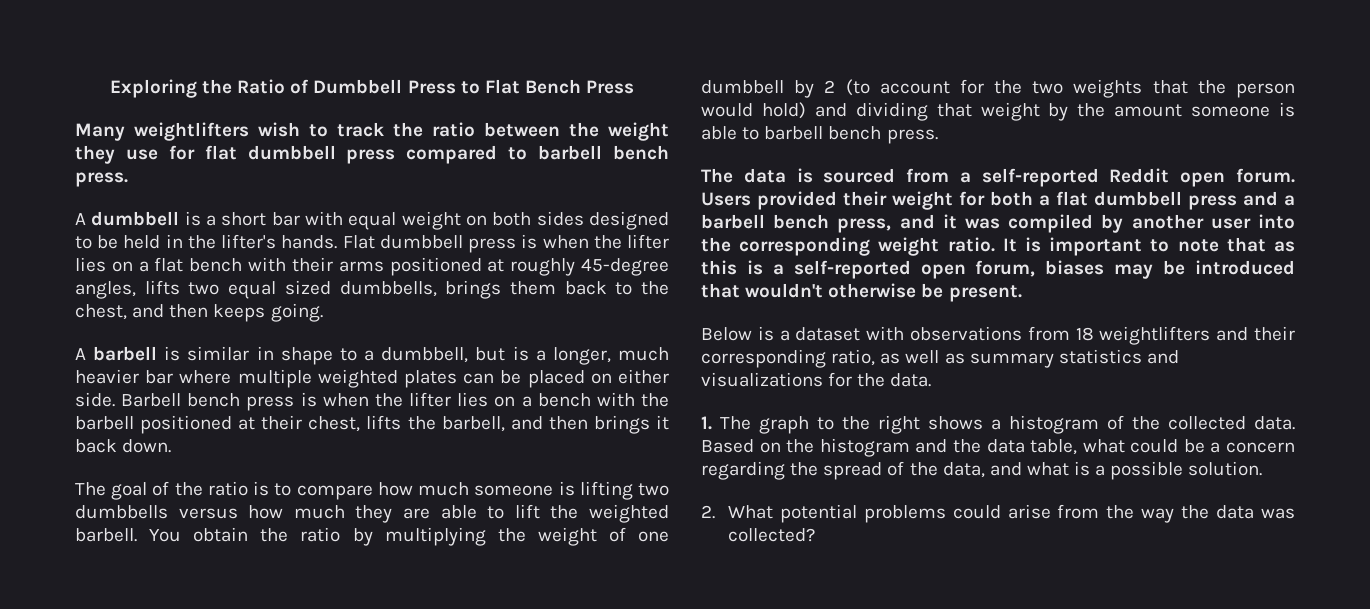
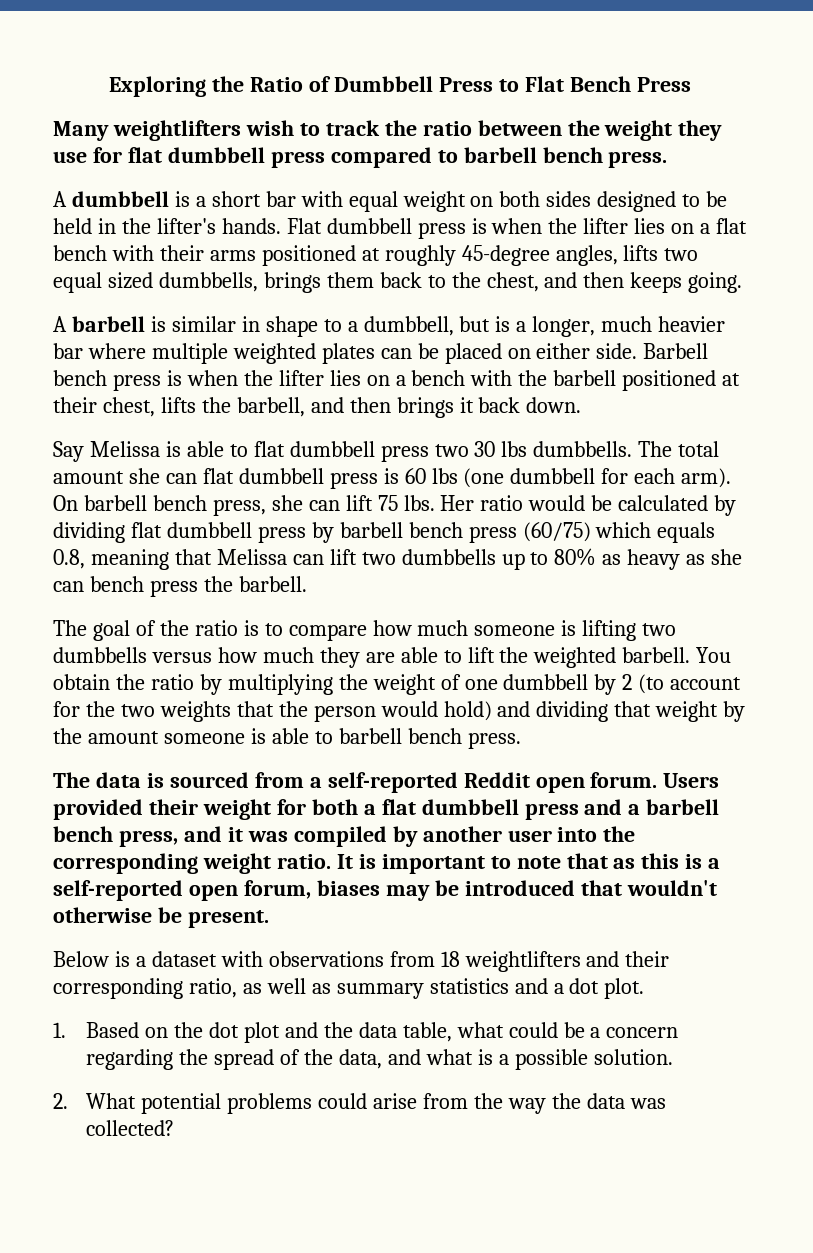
(172, 446) none -> [53,441,720,462] [53,468,732,489] [53,495,737,516] [53,522,716,543] [53,548,743,570] [53,576,307,597] // Say Melissa is able to flat dumbbell press two 30 lbs dumbbells. The total amount she can flat dumbbell press is 60 lbs (one dumbbell for each arm). On barbell bench press, she can lift 75 lbs. Her ratio would be calculated by dividing flat dumbbell press by barbell bench press (60/75) which equals 0.8, meaning that Melissa can lift two dumbbells up to 80% as heavy as she can bench press the barbell.
[701,372,932,387] [701,415,1295,434] visualizations for the data. // 1. The graph to the right shows a histogram of the collected data. -> [553,978,645,999] [53,1022,66,1038] a dot plot. // 1.
[819,438,910,457] histogram -> [209,1022,280,1043] dot plot

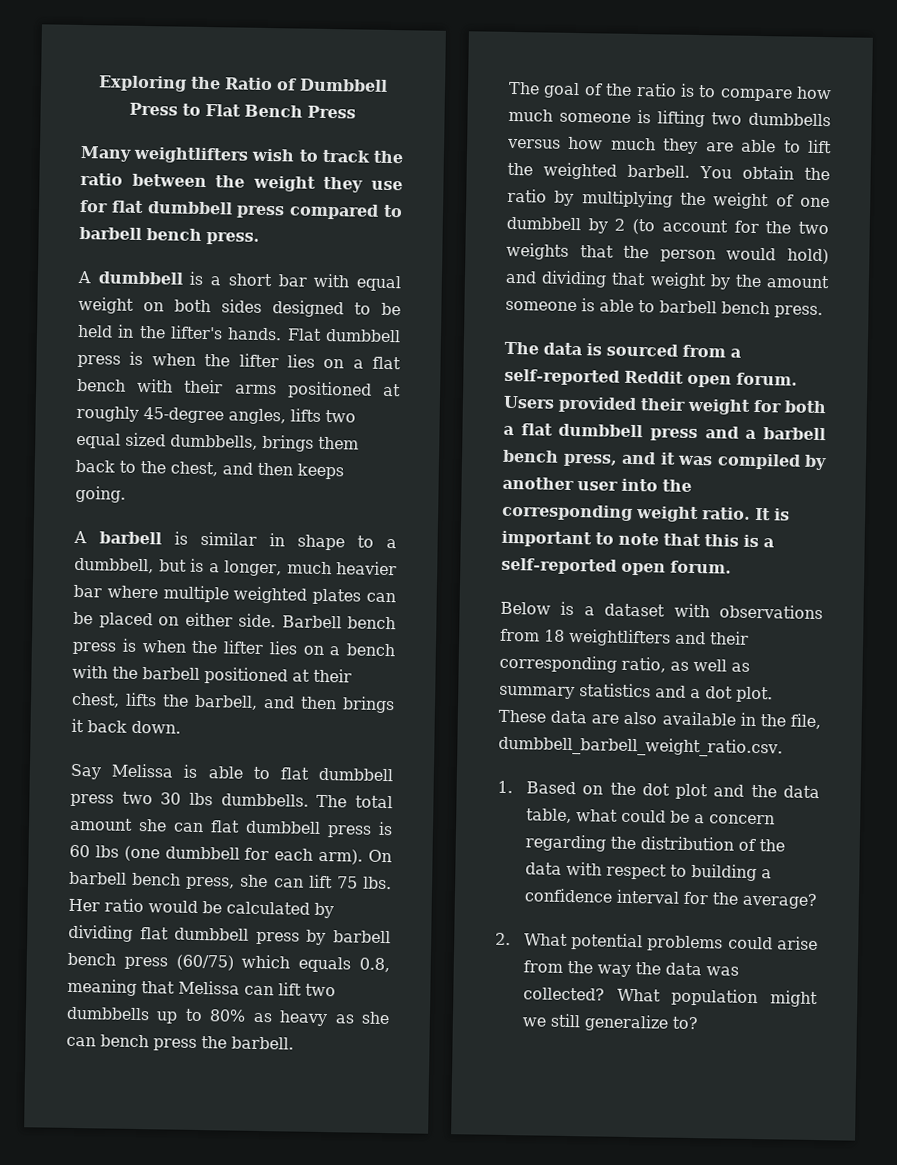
[613,858,636,869] as -> (701, 540) none
[243,880,717,901] [53,907,269,928] forum, biases may be introduced that wouldn't otherwise be present. -> [670,560,732,574] forum.
(645, 988) none -> [498,709,821,730] [498,735,783,758] These data are also available in the file, dumbbell_barbell_weight_ratio.csv.
[214,1049,673,1070] spread of the data, and what is a possible solution. -> [639,836,785,852] [524,861,772,882] [523,888,817,910] distribution of the data with respect to building a confidence interval for the average?
(175, 1128) none -> [616,988,818,1008] [521,1013,698,1032] What population might we still generalize to?

